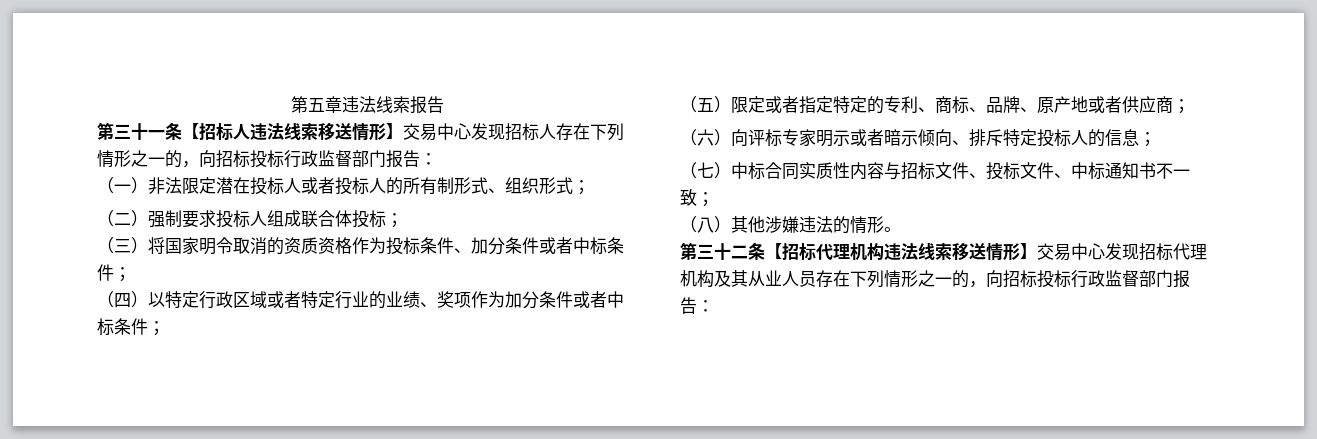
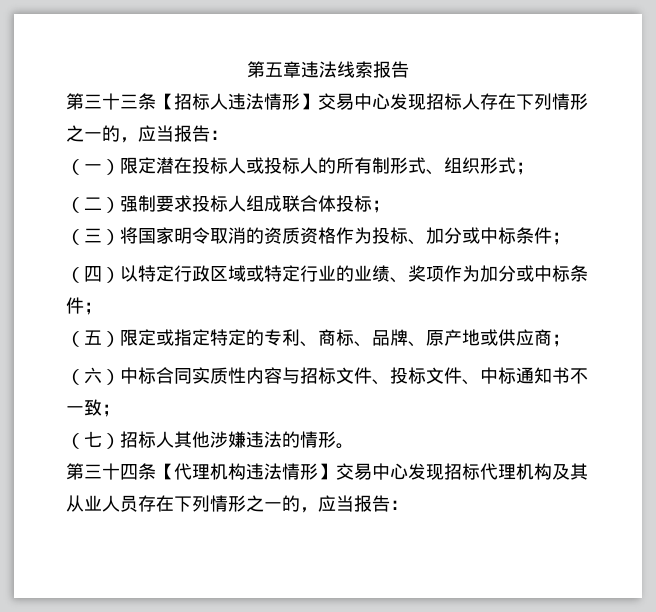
[148,130,165,138] 一 -> [120,94,138,109] 三
[284,123,352,141] 线索移送 -> (264, 101) none
[199,150,386,168] 向招标投标行政监督部门 -> [138,125,174,142] 应当
[148,177,182,194] 非法 -> (120, 167) none
[318,177,335,194] 者 -> (264, 165) none
[420,237,573,255] 条件、加分条件或者 -> [408,227,480,245] 、加分或
[284,291,301,308] 者 -> (264, 273) none
[539,291,607,308] 条件或者 -> [516,265,534,282] 或
[782,96,799,113] 者 -> (174, 337) none
[1105,96,1122,113] 者 -> (498, 337) none
[731,129,1156,147] [680,162,731,179] 向评标专家明示或者暗示倾向、排斥特定投标人的信息； // （七） -> (120, 377) none
[697,216,731,233] 八） -> [84,431,174,449] 七）招标人
[731,242,816,260] 二条【招标 -> [120,463,174,480] 四条【
[918,243,986,261] 线索移送 -> (282, 471) none
[986,270,1173,288] 向招标投标行政监督部门 -> [318,495,354,512] 应当

